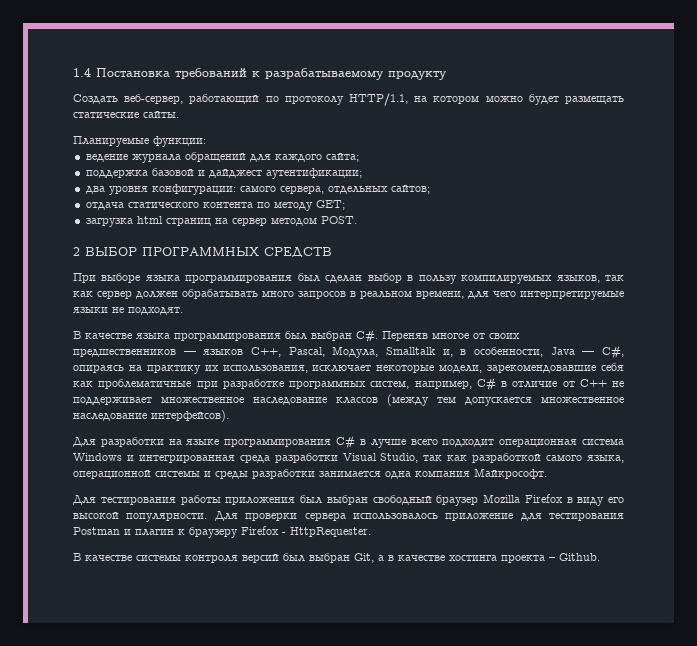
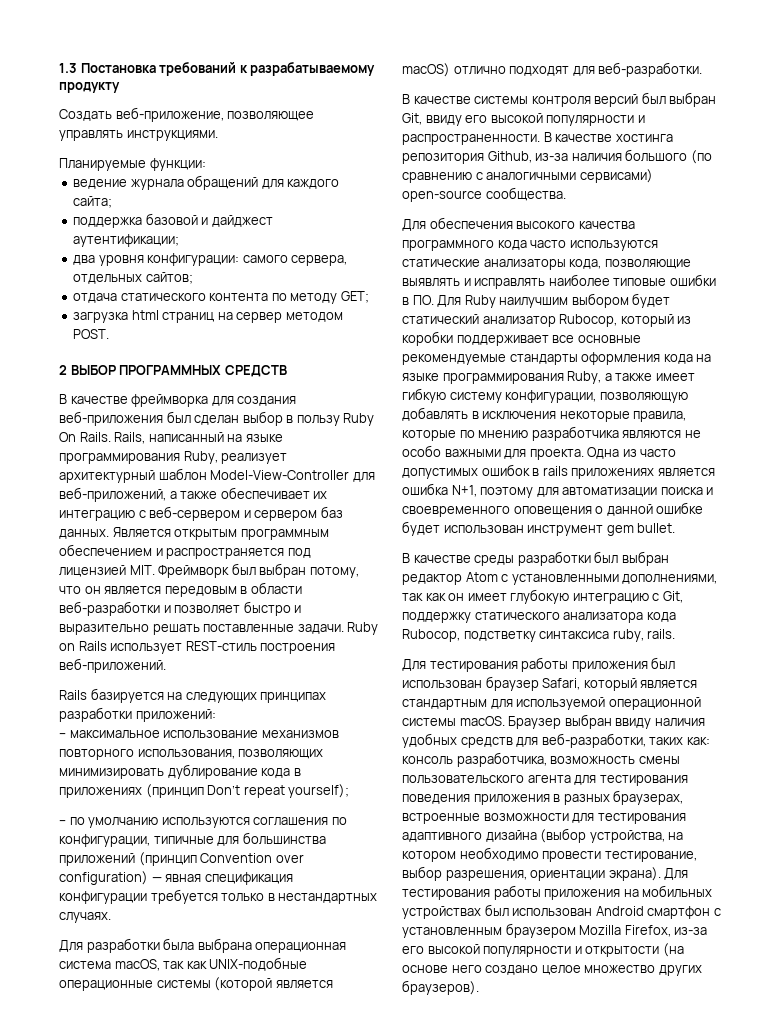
[73,68,91,77] 1.4 -> [59,63,77,73] 1.3
[124,93,624,106] [73,111,179,118] веб-сервер, работающий по протоколу HTTP/1.1, на котором можно будет размещать статические сайты. -> [115,107,315,122] [59,130,218,141] веб-приложение, позволяющее управлять инструкциями.
[73,273,293,283] При выборе языка программирования -> [59,394,297,407] [59,411,163,426] В качестве фреймворка для создания веб-приложения
[461,274,624,284] [73,289,624,300] [73,307,183,315] [73,329,520,343] [73,345,625,359] [73,363,625,374] [73,377,624,391] [73,394,624,406] [73,410,229,422] [73,435,624,449] [73,453,625,463] [73,468,547,479] [73,494,624,506] [73,511,624,522] [73,526,371,538] компилируемых языков, так как сервер должен обрабатывать много запросов в реальном времени, для чего интерпретируемые языки не подходят. // В качестве языка программирования был выбран C#. Переняв многое от своих предшественников — языков C++, Pascal, Модула, Smalltalk и, в особенности, Java — С#, опираясь на практику их использования, исключает некоторые модели, зарекомендовавшие себя как проблематичные при разработке программных систем, например, C# в отличие от C++ не поддерживает множественное наследование классов (между тем допускается множественное наследование интерфейсов). // Для разработки на языке программирования C# в лучше всего подходит операционная система Windows и интегрированная среда разработки Visual Studio, так как разработкой самого языка, операционной системы и среды разработки занимается одна компания Майкрософт. // Для тестирования работы приложения был выбран свободный браузер Mozilla Firefox в виду его высокой популярности. Для проверки сервера использовалось приложение для тестирования Postman и плагин к браузеру Firefox - HttpRequester. -> [343,413,375,426] [59,432,283,444] [59,451,288,464] [59,468,375,483] [59,487,328,502] [59,506,343,521] [59,527,329,540] [59,544,311,559] [59,563,359,578] [59,582,302,597] [59,601,302,616] [59,622,379,635] [59,641,336,654] [59,658,166,673] [59,688,327,703] [59,707,216,722] [59,730,339,739] [59,749,324,760] [59,764,301,779] [59,784,350,798] [59,817,347,828] [59,832,326,847] [59,852,304,866] [59,871,293,885] [59,889,378,904] [59,912,111,923] [59,938,347,953] [59,957,308,971] [59,977,333,991] [402,62,703,77] Ruby On Rails. Rails, написанный на языке программирования Ruby, реализует архитектурный шаблон Model-View-Controller для веб-приложений, а также обеспечивает их интеграцию с веб-сервером и сервером баз данных. Является открытым программным обеспечением и распространяется под лицензией MIT. Фреймворк был выбран потому, что он является передовым в области веб-разработки и позволяет быстро и выразительно решать поставленные задачи. Ruby on Rails использует REST-стиль построения веб-приложений. // Rails базируется на следующих принципах разработки приложений: // – максимальное использование механизмов повторного использования, позволяющих минимизировать дублирование кода в приложениях (принцип Don’t repeat yourself); // – по умолчанию используются соглашения по конфигурации, типичные для большинства приложений (принцип Convention over configuration) — явная спецификация конфигурации требуется только в нестандартных случаях. // Для разработки была выбрана операционная система macOS, так как UNIX-подобные операционные системы (которой является macOS) отлично подходят для веб-разработки.
[378,553,600,563] а в качестве хостинга проекта – Github. -> [425,113,645,126] [402,132,673,145] [402,149,712,164] [402,169,653,183] [402,187,566,202] [402,217,635,231] [402,240,658,251] [402,259,691,270] [402,274,716,289] [402,293,671,308] [402,314,692,327] [402,331,641,346] [402,352,712,365] [402,371,695,384] [402,388,688,403] [402,407,687,422] [402,426,701,441] [402,445,677,460] [402,464,715,479] [402,483,714,498] [402,502,704,517] [402,521,676,536] [402,551,669,566] [402,572,718,585] [402,589,683,604] [402,612,676,623] [402,629,676,642] [402,657,676,672] [402,676,698,691] [402,697,701,710] [402,714,705,729] [402,733,710,748] [402,752,680,767] [402,775,688,786] [402,790,684,805] [402,813,686,824] [402,828,684,843] [402,847,697,862] [402,866,689,881] [402,885,713,900] [402,904,721,919] [402,923,708,938] [402,943,684,957] [402,965,702,976] [402,980,479,995] ввиду его высокой популярности и распространенности. В качестве хостинга репозитория Github, из-за наличия большого (по сравнению с аналогичными сервисами) open-source сообщества. // Для обеспечения высокого качества программного кода часто используются статические анализаторы кода, позволяющие выявлять и исправлять наиболее типовые ошибки в ПО. Для Ruby наилучшим выбором будет статический анализатор Rubocop, который из коробки поддерживает все основные рекомендуемые стандарты оформления кода на языке программирования Ruby, а также имеет гибкую систему конфигурации, позволяющую добавлять в исключения некоторые правила, которые по мнению разработчика являются не особо важными для проекта. Одна из часто допустимых ошибок в rails приложениях является ошибка N+1, поэтому для автоматизации поиска и своевременного оповещения о данной ошибке будет использован инструмент gem bullet. // В качестве среды разработки был выбран редактор Atom с установленными дополнениями, так как он имеет глубокую интеграцию с Git, поддержку статического анализатора кода Rubocop, подстветку синтаксиса ruby, rails. // Для тестирования работы приложения был использован браузер Safari, который является стандартным для используемой операционной системы macOS. Браузер выбран ввиду наличия удобных средств для веб-разработки, таких как: консоль разработчика, возможность смены пользовательского агента для тестирования поведения приложения в разных браузерах, встроенные возможности для тестирования адаптивного дизайна (выбор устройства, на котором необходимо провести тестирование, выбор разрешения, ориентации экрана). Для тестирования работы приложения на мобильных устройствах был использован Android смартфон с установленным браузером Mozilla Firefox, из-за его высокой популярности и открытости (на основе него создано целое множество других браузеров).

